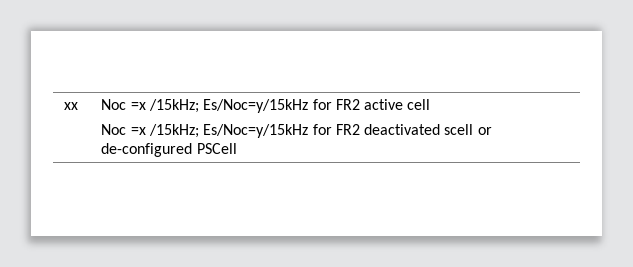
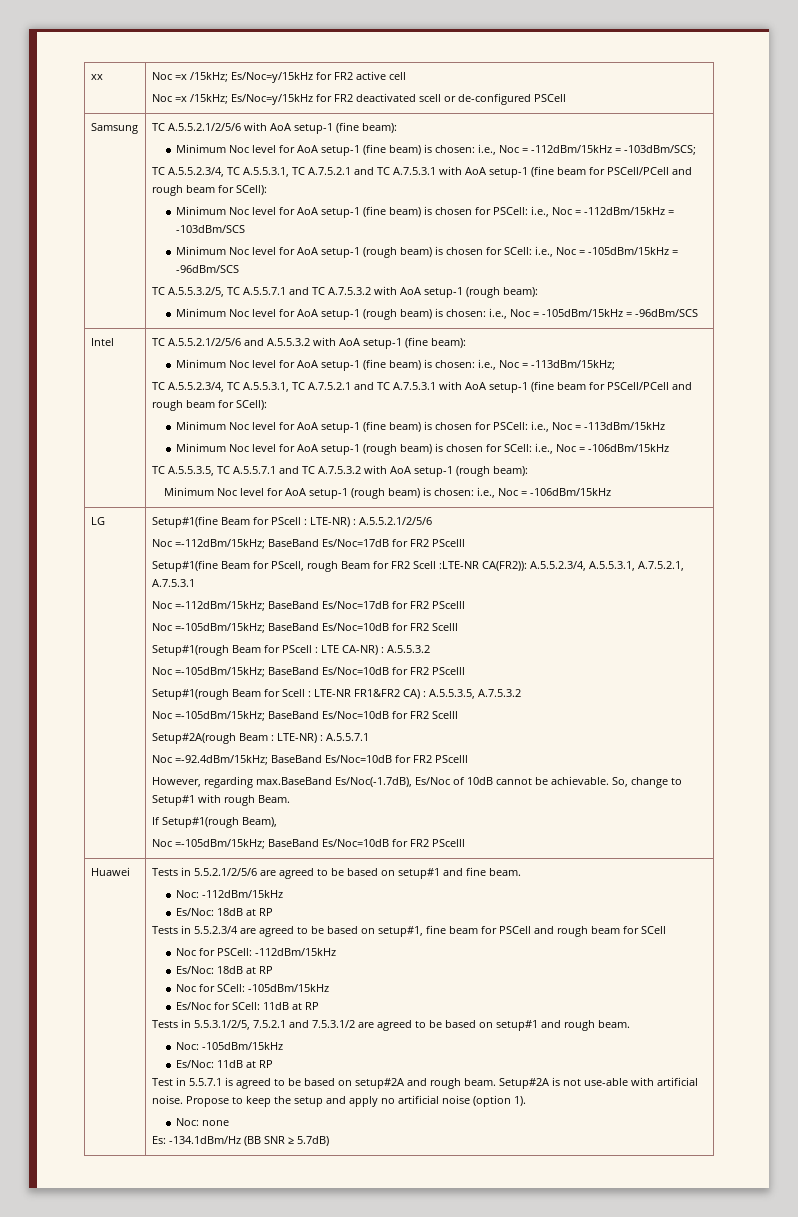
(237, 148) none -> [90,123,138,134] [151,122,397,134] [176,144,697,156] [151,166,692,178] [151,185,267,196] [176,206,675,218] [176,225,246,233] [176,246,679,258] [176,265,240,273] [151,286,538,298] [176,308,699,320] [90,338,114,346] [151,337,466,349] [176,359,616,371] [151,381,692,393] [151,400,267,411] [176,421,666,433] [176,443,670,455] [151,465,528,477] [164,487,612,499] [90,517,105,525] [151,516,432,528] [151,539,465,549] [151,560,684,572] [151,579,195,587] [151,601,465,611] [151,623,458,633] [151,645,430,656] [151,667,465,677] [151,689,521,700] [151,711,458,721] [151,733,369,744] [151,755,468,765] [151,776,682,788] [151,794,290,806] [151,817,277,828] [151,839,465,849] [90,867,130,876] [151,867,521,879] [176,890,284,898] [176,908,274,916] [151,925,666,937] [176,948,337,956] [176,966,274,974] [176,984,330,992] [176,1002,320,1010] [151,1019,630,1031] [176,1042,284,1050] [176,1060,274,1068] [151,1077,698,1089] [151,1095,526,1107] [176,1118,230,1126] [151,1136,329,1146] // Samsung | TC A.5.5.2.1/2/5/6 with AoA setup-1 (fine beam): // Minimum Noc level for AoA setup-1 (fine beam) is chosen: i.e., Noc = -112dBm/15kHz = -103dBm/SCS; // TC A.5.5.2.3/4, TC A.5.5.3.1, TC A.7.5.2.1 and TC A.7.5.3.1 with AoA setup-1 (fine beam for PSCell/PCell and rough beam for SCell): // Minimum Noc level for AoA setup-1 (fine beam) is chosen for PSCell: i.e., Noc = -112dBm/15kHz = -103dBm/SCS // Minimum Noc level for AoA setup-1 (rough beam) is chosen for SCell: i.e., Noc = -105dBm/15kHz = -96dBm/SCS // TC A.5.5.3.2/5, TC A.5.5.7.1 and TC A.7.5.3.2 with AoA setup-1 (rough beam): // Minimum Noc level for AoA setup-1 (rough beam) is chosen: i.e., Noc = -105dBm/15kHz = -96dBm/SCS // Intel | TC A.5.5.2.1/2/5/6 and A.5.5.3.2 with AoA setup-1 (fine beam): // Minimum Noc level for AoA setup-1 (fine beam) is chosen: i.e., Noc = -113dBm/15kHz; // TC A.5.5.2.3/4, TC A.5.5.3.1, TC A.7.5.2.1 and TC A.7.5.3.1 with AoA setup-1 (fine beam for PSCell/PCell and rough beam for SCell): // Minimum Noc level for AoA setup-1 (fine beam) is chosen for PSCell: i.e., Noc = -113dBm/15kHz // Minimum Noc level for AoA setup-1 (rough beam) is chosen for SCell: i.e., Noc = -106dBm/15kHz // TC A.5.5.3.5, TC A.5.5.7.1 and TC A.7.5.3.2 with AoA setup-1 (rough beam): // Minimum Noc level for AoA setup-1 (rough beam) is chosen: i.e., Noc = -106dBm/15kHz // LG | Setup#1(fine Beam for PScell : LTE-NR) : A.5.5.2.1/2/5/6 // Noc =-112dBm/15kHz; BaseBand Es/Noc=17dB for FR2 PScelll // Setup#1(fine Beam for PScell, rough Beam for FR2 Scell :LTE-NR CA(FR2)): A.5.5.2.3/4, A.5.5.3.1, A.7.5.2.1, A.7.5.3.1 // Noc =-112dBm/15kHz; BaseBand Es/Noc=17dB for FR2 PScelll // Noc =-105dBm/15kHz; BaseBand Es/Noc=10dB for FR2 Scelll // Setup#1(rough Beam for PScell : LTE CA-NR) : A.5.5.3.2 // Noc =-105dBm/15kHz; BaseBand Es/Noc=10dB for FR2 PScelll // Setup#1(rough Beam for Scell : LTE-NR FR1&FR2 CA) : A.5.5.3.5, A.7.5.3.2 // Noc =-105dBm/15kHz; BaseBand Es/Noc=10dB for FR2 Scelll // Setup#2A(rough Beam : LTE-NR) : A.5.5.7.1 // Noc =-92.4dBm/15kHz; BaseBand Es/Noc=10dB for FR2 PScelll // However, regarding max.BaseBand Es/Noc(-1.7dB), Es/Noc of 10dB cannot be achievable. So, change to Setup#1 with rough Beam. // If Setup#1(rough Beam), // Noc =-105dBm/15kHz; BaseBand Es/Noc=10dB for FR2 PScelll // Huawei | Tests in 5.5.2.1/2/5/6 are agreed to be based on setup#1 and fine beam. // Noc: -112dBm/15kHz // Es/Noc: 18dB at RP // Tests in 5.5.2.3/4 are agreed to be based on setup#1, fine beam for PSCell and rough beam for SCell // Noc for PSCell: -112dBm/15kHz // Es/Noc: 18dB at RP // Noc for SCell: -105dBm/15kHz // Es/Noc for SCell: 11dB at RP // Tests in 5.5.3.1/2/5, 7.5.2.1 and 7.5.3.1/2 are agreed to be based on setup#1 and rough beam. // Noc: -105dBm/15kHz // Es/Noc: 11dB at RP // Test in 5.5.7.1 is agreed to be based on setup#2A and rough beam. Setup#2A is not use-able with artificial noise. Propose to keep the setup and apply no artificial noise (option 1). // Noc: none // Es: -134.1dBm/Hz (BB SNR ≥ 5.7dB)

